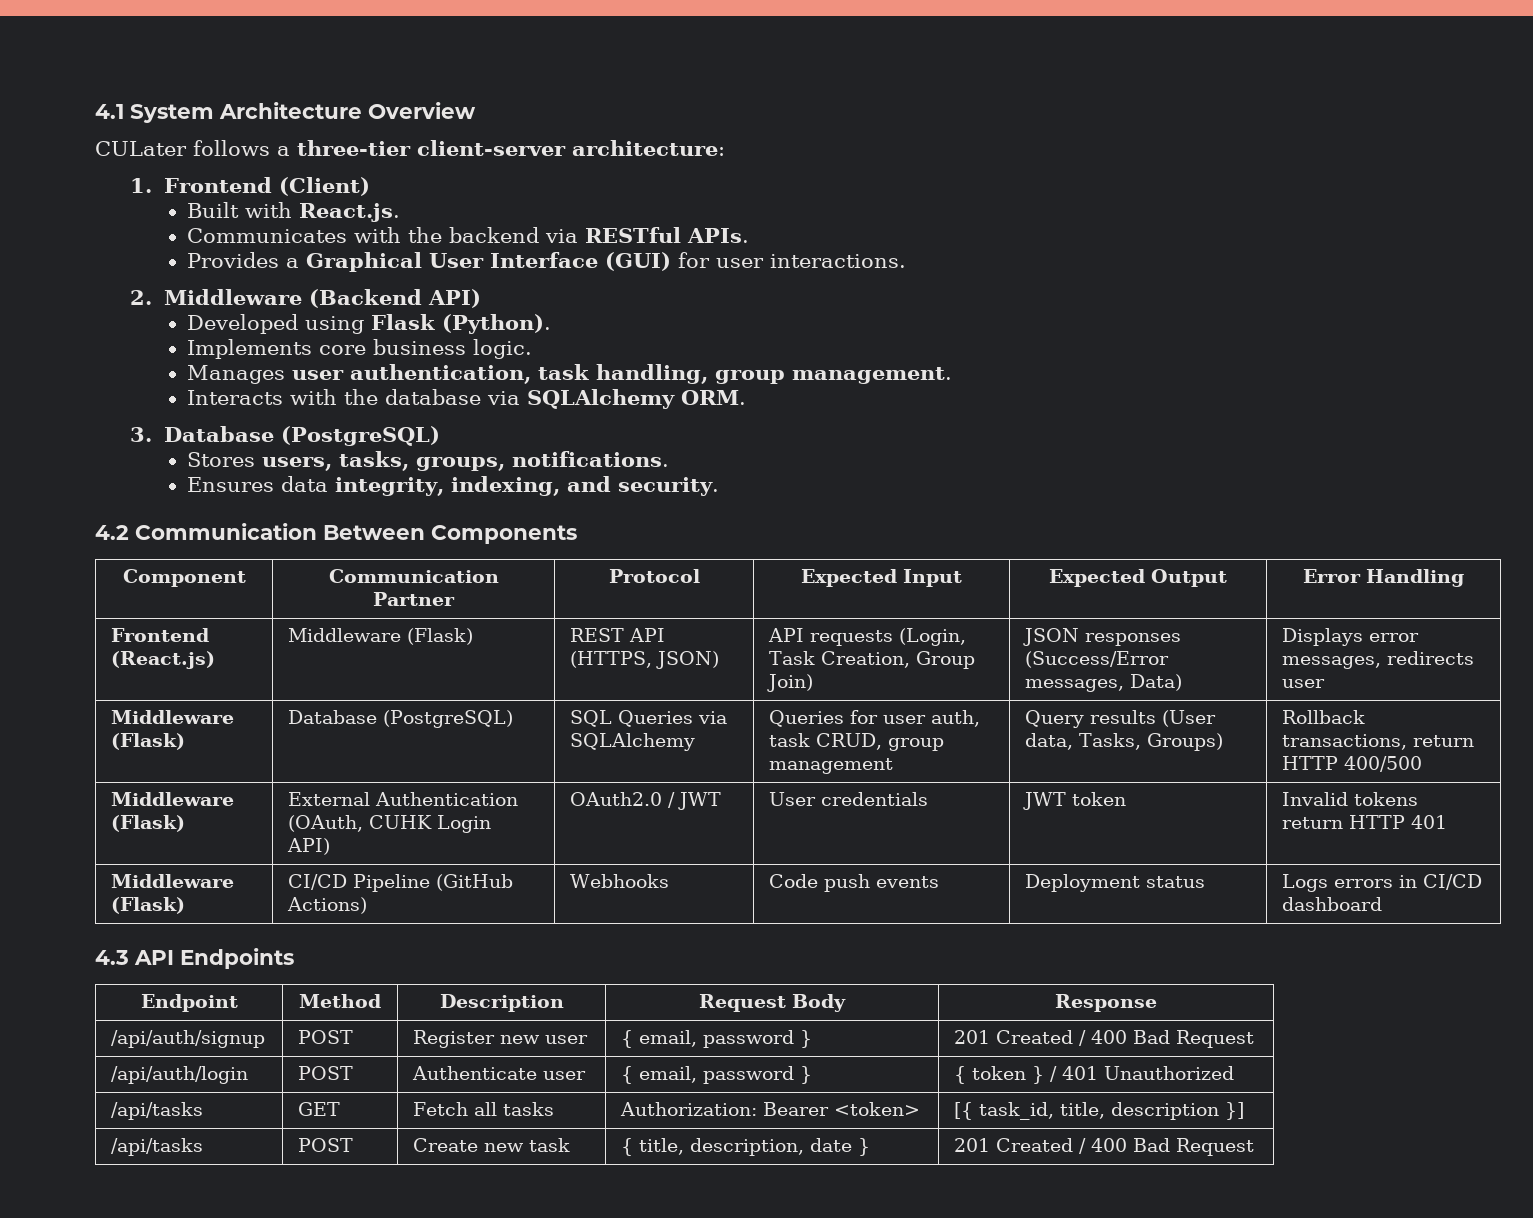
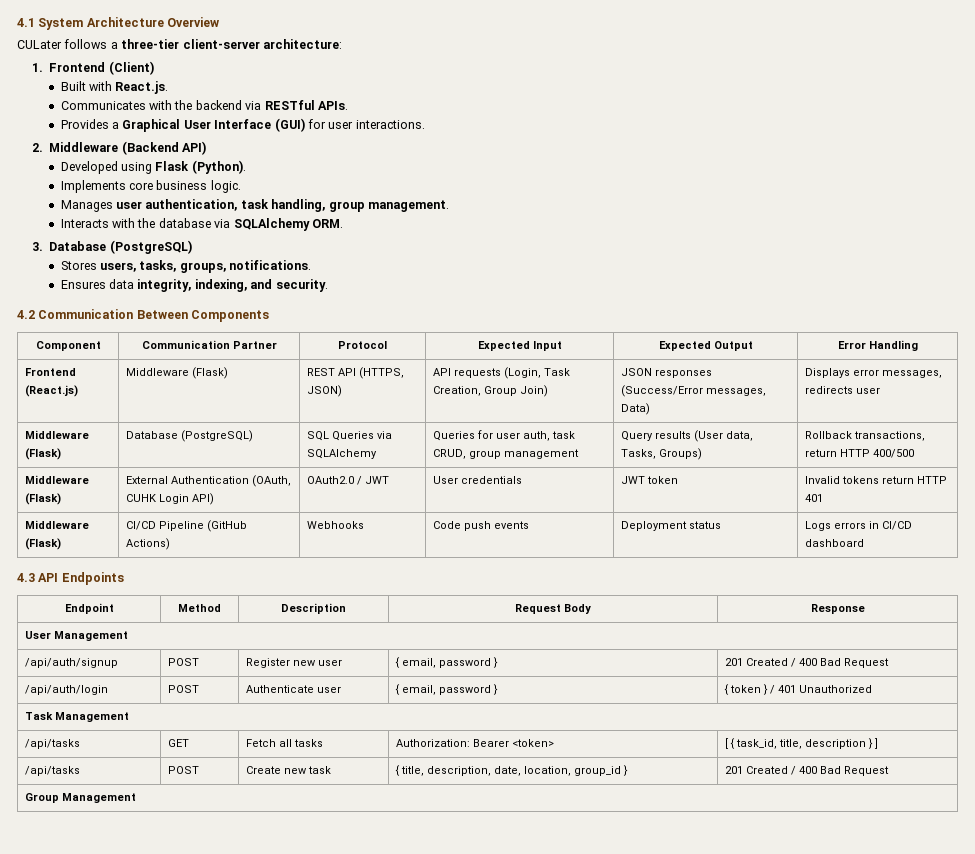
(1157, 1003) none -> [25,631,129,641] // User Management
(1235, 1073) none -> [25,712,130,722] // Task Management
[954,1102,974,1120] [{ -> [725,738,736,749] [ {
[1225,1102,1245,1120] }] -> [868,738,879,749] } ]
[810,1138,871,1156] [954,1138,1255,1156] date } | 201 Created / 400 Bad Request -> [494,765,629,776] [725,766,890,776] [25,793,137,803] date, location, group_id } | 201 Created / 400 Bad Request // Group Management

